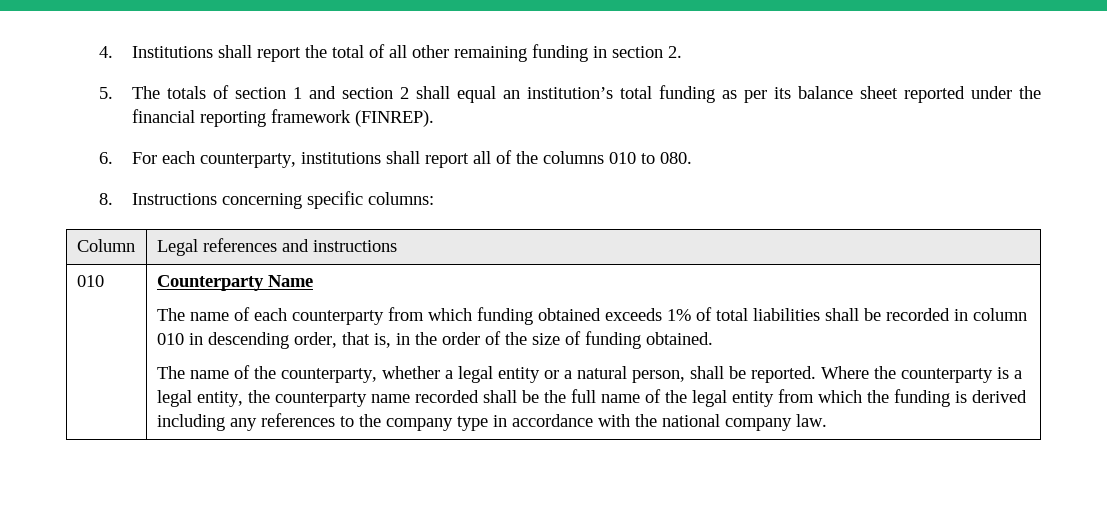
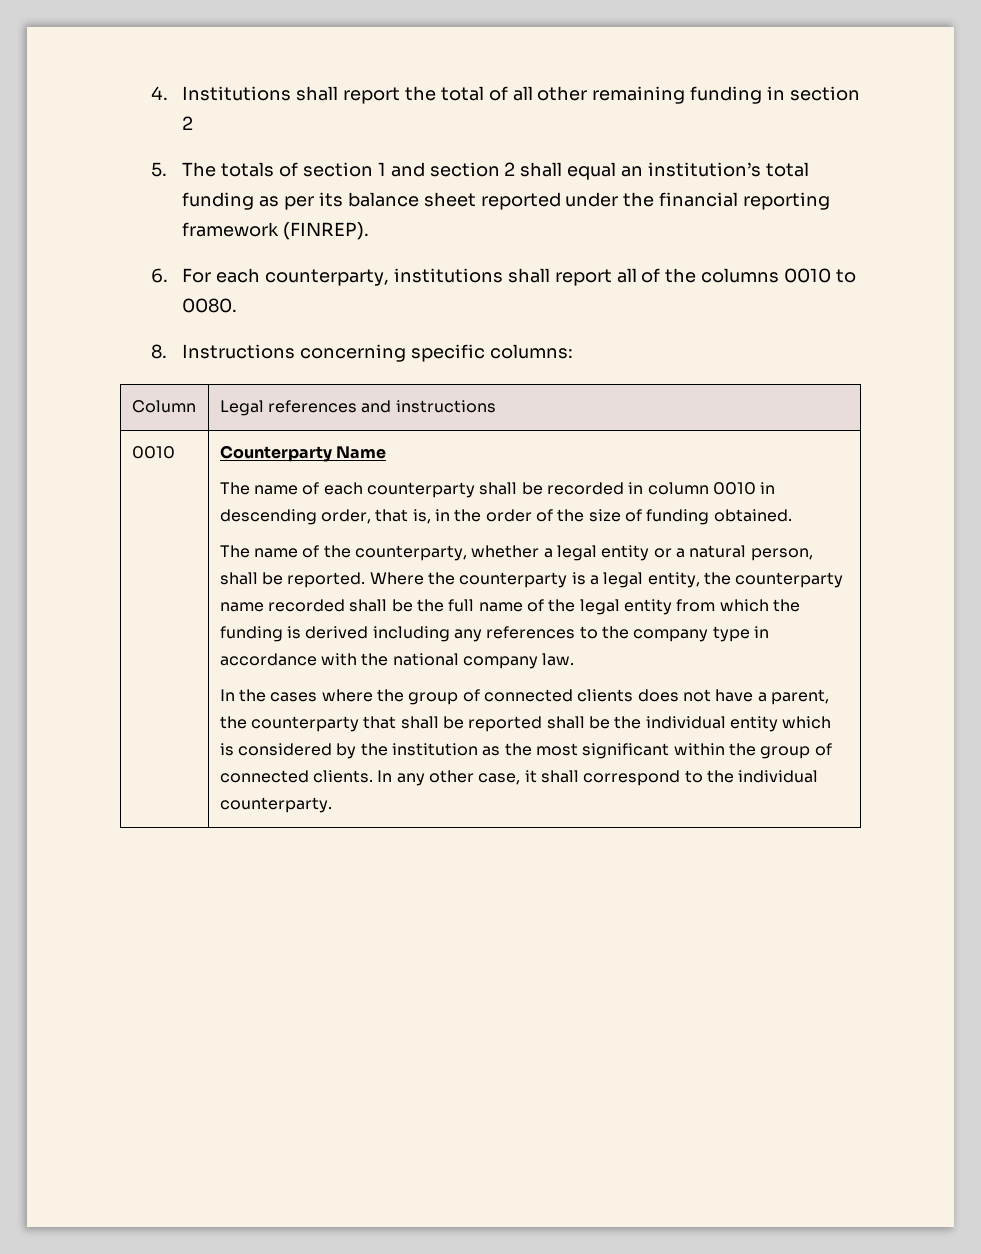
[668,46,683,58] 2. -> [182,116,194,130] 2
[609,152,693,164] 010 to 080. -> [783,268,856,283] [182,298,238,313] 0010 to 0080.
[76,275,104,287] 010 -> [131,446,175,459] 0010
[387,307,820,325] from which funding obtained exceeds 1% of total liabilities -> (476, 490) none
[156,333,184,345] 010 -> [712,482,756,495] 0010
(827, 420) none -> [219,689,829,705] [219,716,832,732] [219,743,832,759] [219,770,819,786] [219,797,332,813] // In the cases where the group of connected clients does not have a parent, the counterparty that shall be reported shall be the individual entity which is considered by the institution as the most significant within the group of connected clients. In any other case, it shall correspond to the individual counterparty.

